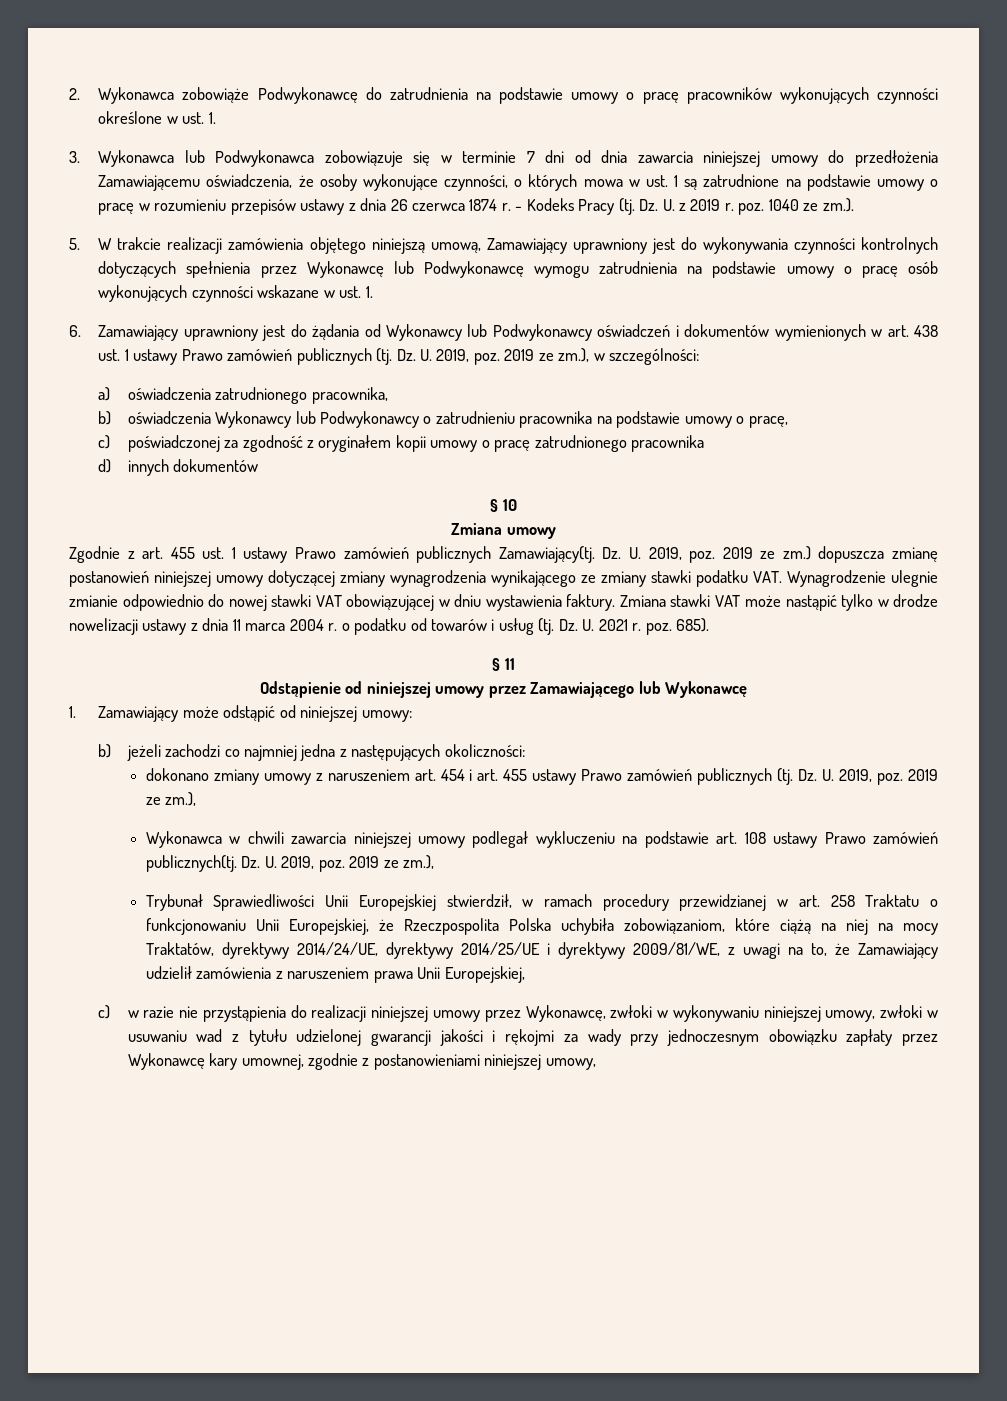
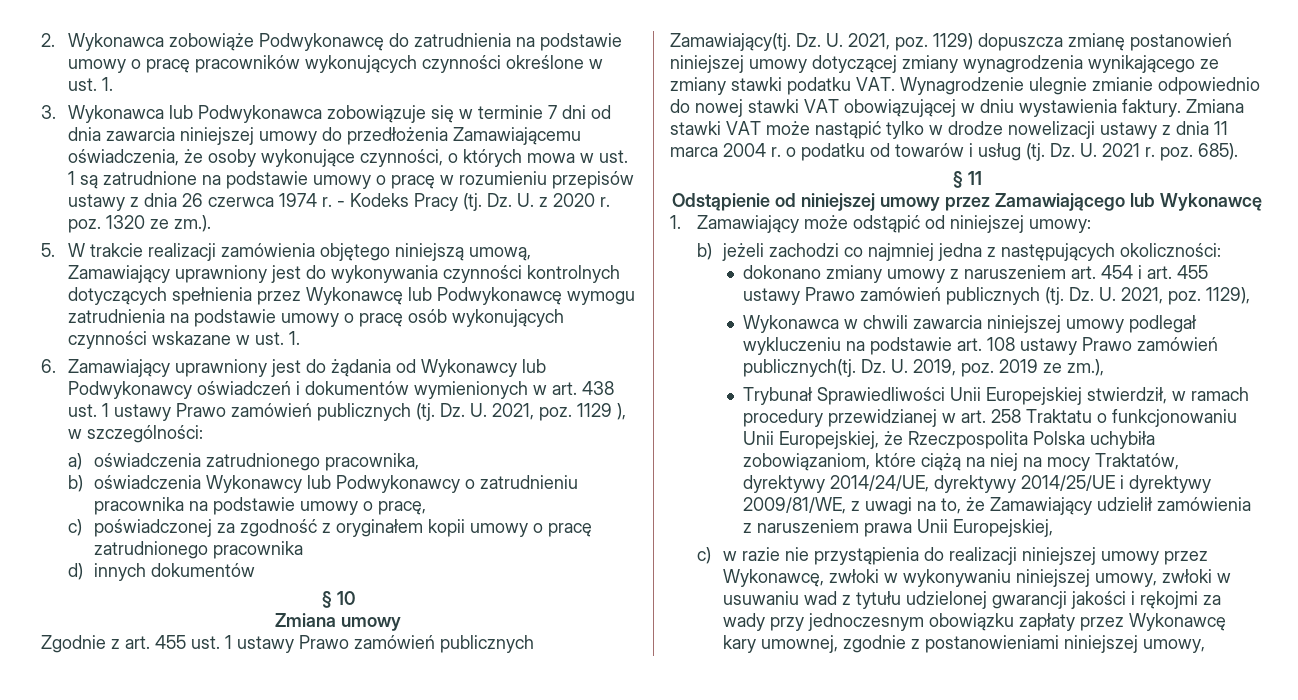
[469,199,498,211] 1874 -> [278,193,317,207] 1974
[690,199,799,215] 2019 r. poz. 1040 -> [552,193,610,207] [67,215,145,233] 2020 r. poz. 1320
[436,348,590,365] 2019, poz. 2019 ze zm.), -> [491,403,626,421] 2021, poz. 1129 ),
[648,546,811,563] 2019, poz. 2019 ze zm.) -> [848,33,973,51] 2021, poz. 1129)
[839,769,938,785] [145,792,197,806] 2019, poz. 2019 ze zm.), -> [1120,287,1250,305] 2021, poz. 1129),

